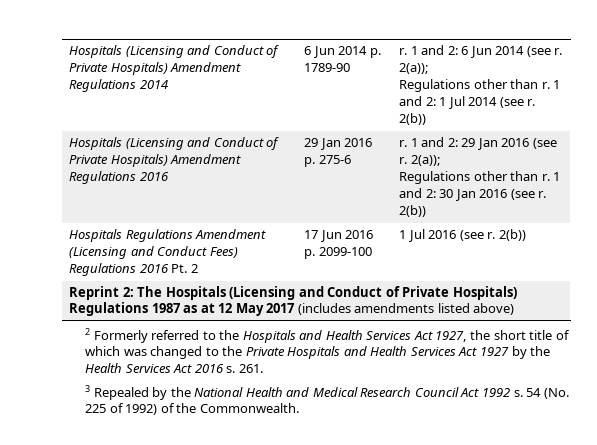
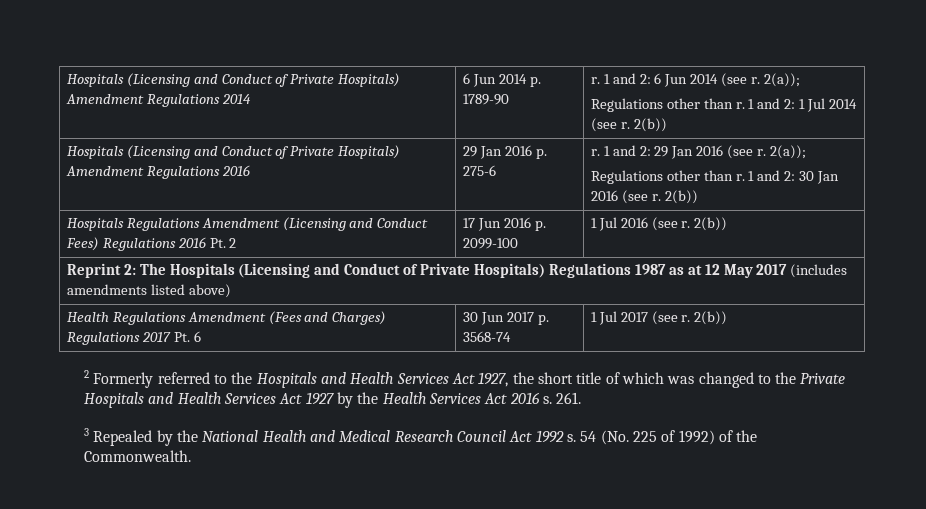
(515, 309) none -> [66,311,387,325] [66,331,201,345] [462,312,549,325] [462,331,511,342] [590,311,728,325] // Health Regulations Amendment (Fees and Charges) Regulations 2017 Pt. 6 | 30 Jun 2017 p. 3568-74 | 1 Jul 2017 (see r. 2(b))

